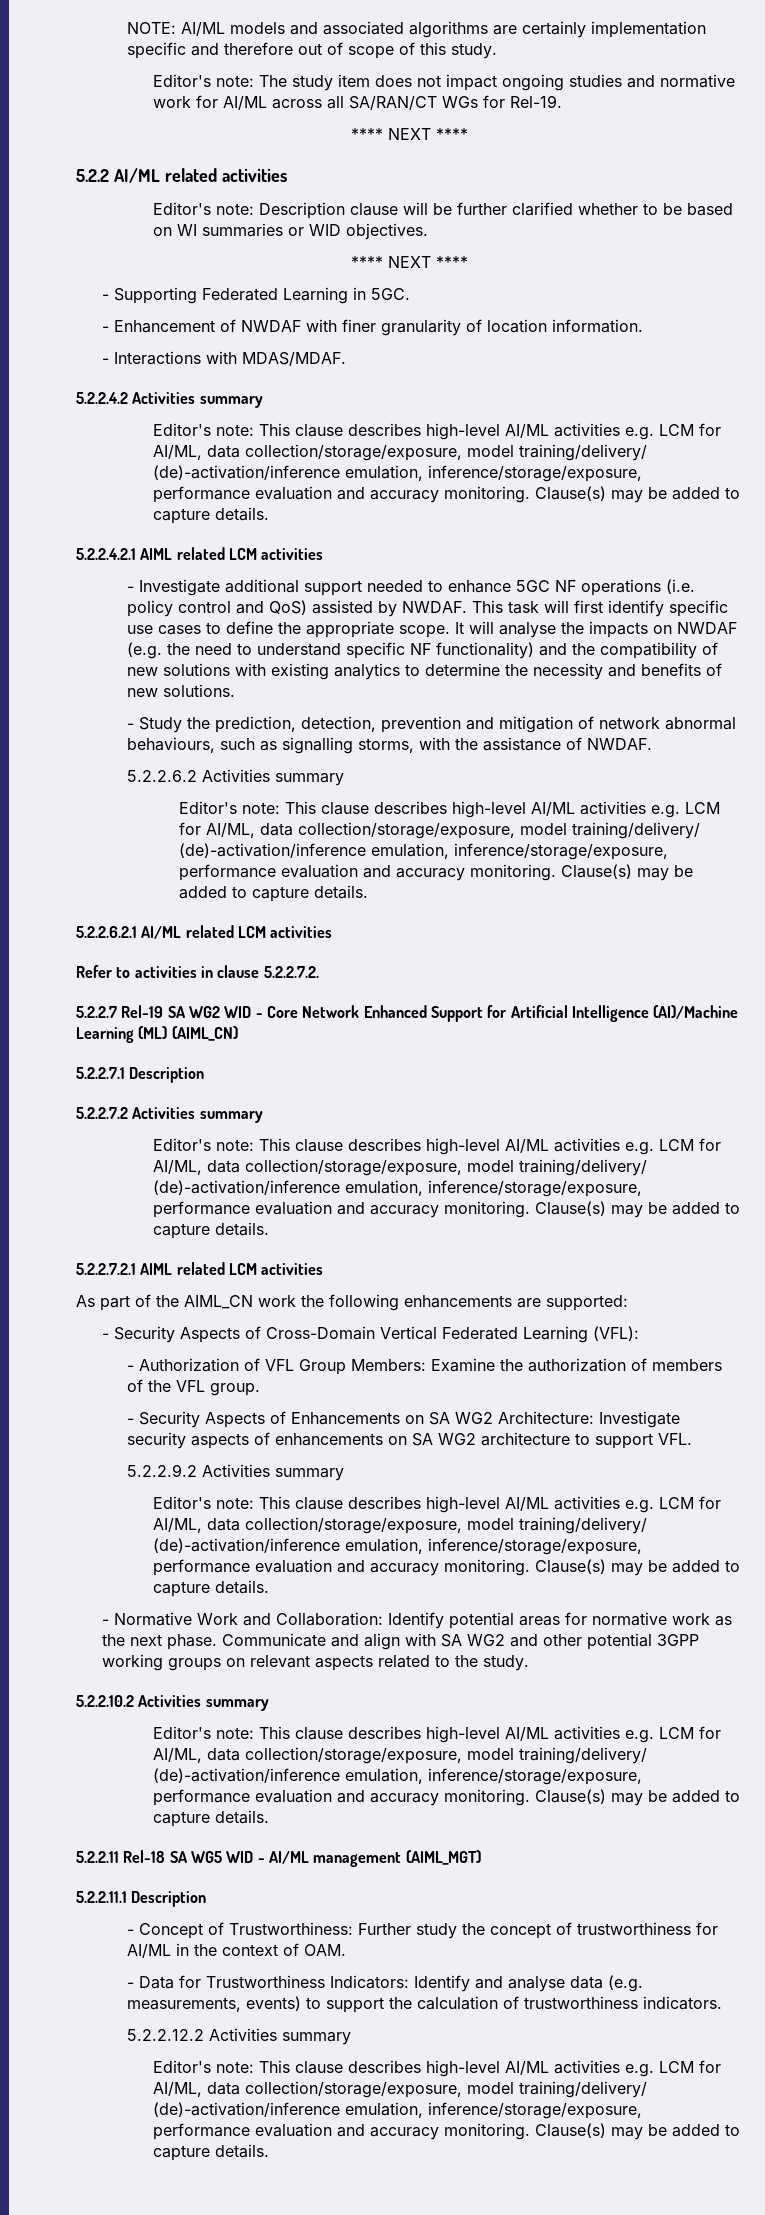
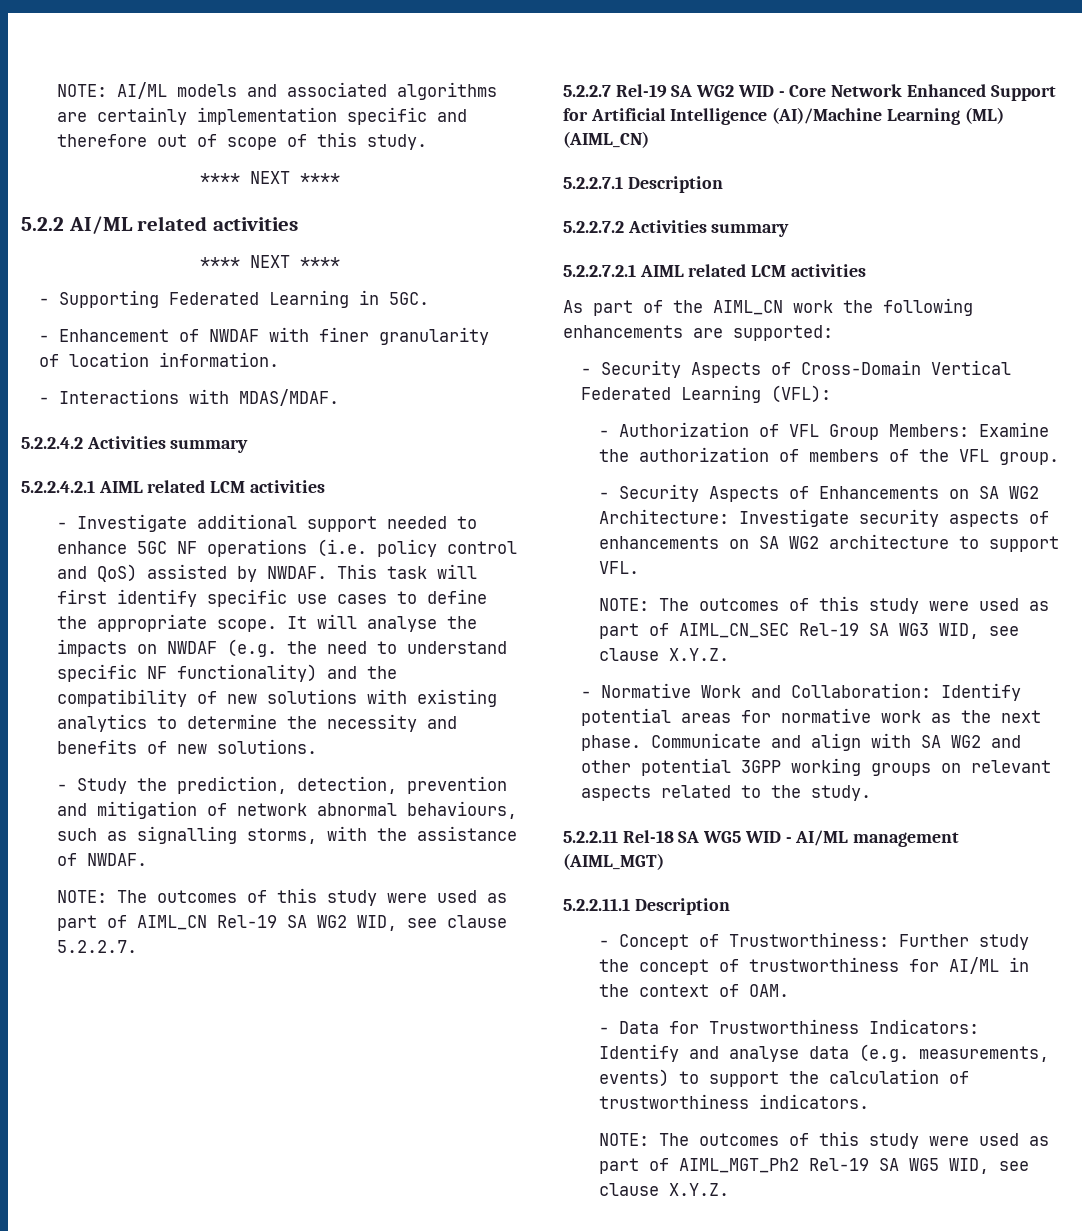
[153,74,736,91] [153,95,563,110] // Editor's note: The study item does not impact ongoing studies and normative work for AI/ML across all SA/RAN/CT WGs for Rel-19. -> (428, 142) none
[153,202,734,219] [153,223,429,240] // Editor's note: Description clause will be further clarified whether to be based on WI summaries or WID objectives. -> (298, 224) none
[153,423,722,440] [153,444,648,461] [153,465,643,482] [153,486,741,503] [153,507,270,524] // Editor's note: This clause describes high-level AI/ML activities e.g. LCM for AI/ML, data collection/storage/exposure, model training/delivery/ (de)-activation/inference emulation, inference/storage/exposure, performance evaluation and accuracy monitoring. Clause(s) may be added to capture details. -> (249, 446) none
[127,769,345,786] [178,801,720,818] [178,822,700,839] [178,843,668,860] [178,864,693,881] [178,885,368,902] [76,925,333,939] [76,965,319,978] 5.2.2.6.2 Activities summary // Editor's note: This clause describes high-level AI/ML activities e.g. LCM for AI/ML, data collection/storage/exposure, model training/delivery/ (de)-activation/inference emulation, inference/storage/exposure, performance evaluation and accuracy monitoring. Clause(s) may be added to capture details. // 5.2.2.6.2.1 AI/ML related LCM activities // Refer to activities in clause 5.2.2.7.2. -> [57,888,508,906] [57,915,508,931] [57,940,138,953] NOTE: The outcomes of this study were used as part of AIML_CN Rel-19 SA WG2 WID, see clause 5.2.2.7.
[153,1138,722,1155] [153,1159,648,1176] [153,1180,643,1197] [153,1201,741,1218] [153,1222,270,1239] // Editor's note: This clause describes high-level AI/ML activities e.g. LCM for AI/ML, data collection/storage/exposure, model training/delivery/ (de)-activation/inference emulation, inference/storage/exposure, performance evaluation and accuracy monitoring. Clause(s) may be added to capture details. -> (790, 230) none
[127,1464,345,1481] [153,1496,722,1513] [153,1517,648,1534] [153,1538,643,1555] [153,1559,741,1576] [153,1580,270,1597] 5.2.2.9.2 Activities summary // Editor's note: This clause describes high-level AI/ML activities e.g. LCM for AI/ML, data collection/storage/exposure, model training/delivery/ (de)-activation/inference emulation, inference/storage/exposure, performance evaluation and accuracy monitoring. Clause(s) may be added to capture details. -> [599,596,1050,614] [599,623,1020,639] [599,648,730,661] NOTE: The outcomes of this study were used as part of AIML_CN_SEC Rel-19 SA WG3 WID, see clause X.Y.Z.
[76,1695,269,1711] [153,1726,722,1743] [153,1747,648,1764] [153,1768,643,1785] [153,1789,741,1806] [153,1810,270,1827] // 5.2.2.10.2 Activities summary // Editor's note: This clause describes high-level AI/ML activities e.g. LCM for AI/ML, data collection/storage/exposure, model training/delivery/ (de)-activation/inference emulation, inference/storage/exposure, performance evaluation and accuracy monitoring. Clause(s) may be added to capture details. -> (872, 793) none
[127,2028,352,2045] [153,2060,722,2077] [153,2081,648,2098] [153,2102,643,2119] [153,2123,741,2140] [153,2144,270,2161] 5.2.2.12.2 Activities summary // Editor's note: This clause describes high-level AI/ML activities e.g. LCM for AI/ML, data collection/storage/exposure, model training/delivery/ (de)-activation/inference emulation, inference/storage/exposure, performance evaluation and accuracy monitoring. Clause(s) may be added to capture details. -> [599,1131,1050,1149] [599,1158,1030,1174] [599,1183,730,1196] NOTE: The outcomes of this study were used as part of AIML_MGT_Ph2 Rel-19 SA WG5 WID, see clause X.Y.Z.

